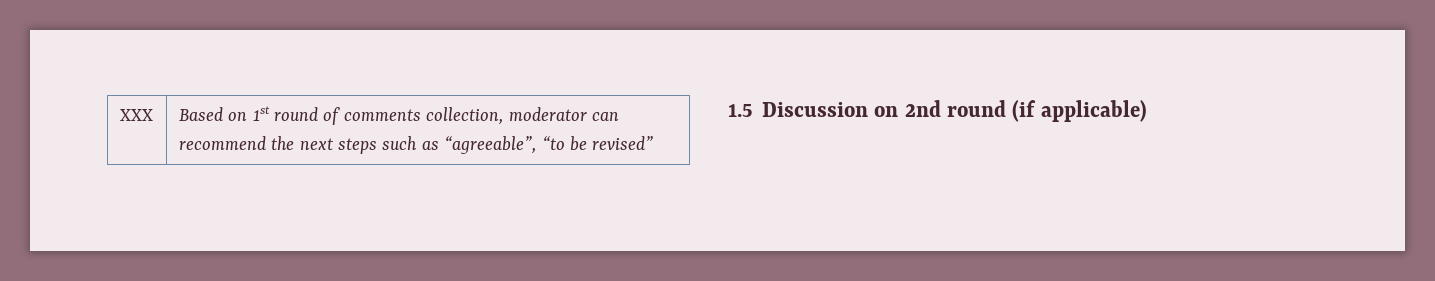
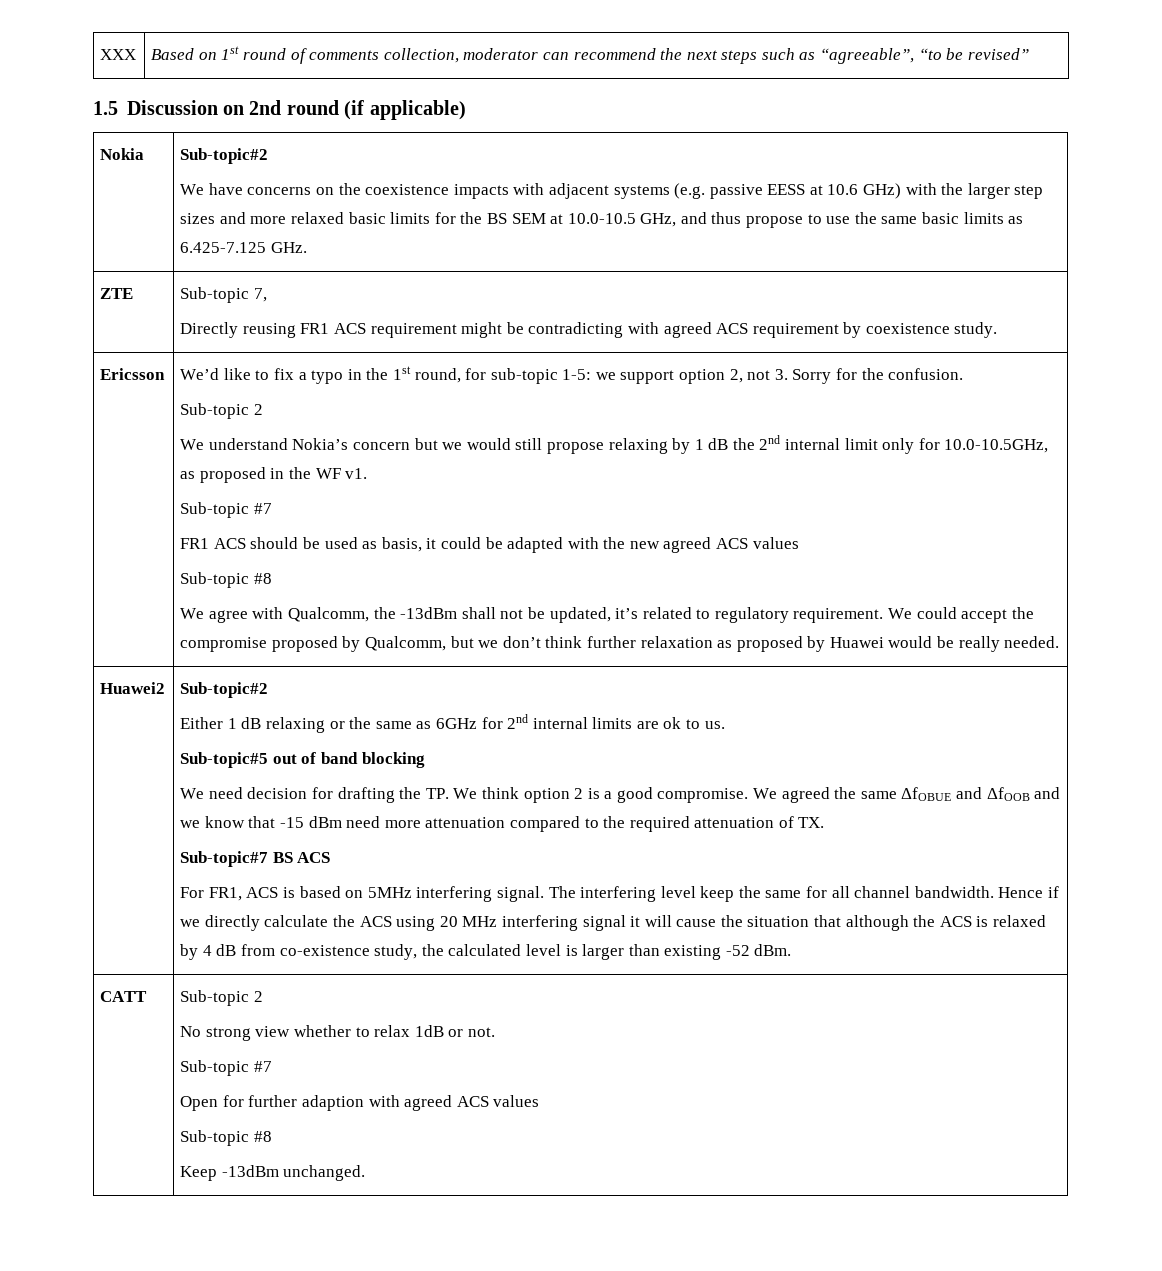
(1147, 111) none -> [100,148,145,160] [180,148,269,164] [180,183,1044,199] [180,212,1024,228] [180,242,307,253] [100,288,134,299] [180,287,267,303] [180,322,998,338] [100,368,166,380] [180,366,964,384] [180,403,263,419] [180,435,1049,454] [180,467,368,483] [180,502,272,518] [180,537,799,553] [180,572,272,588] [180,607,1034,623] [180,636,1060,652] [100,682,166,694] [180,682,269,698] [180,714,725,733] [180,752,425,768] [180,787,1061,803] [180,816,825,832] [180,851,331,867] [180,886,1059,902] [180,915,1046,931] [180,944,792,960] [100,991,148,1002] [180,990,263,1006] [180,1025,495,1041] [180,1060,272,1076] [180,1095,540,1111] [180,1130,272,1146] [180,1165,366,1181] // Nokia | Sub-topic#2 // We have concerns on the coexistence impacts with adjacent systems (e.g. passive EESS at 10.6 GHz) with the larger step sizes and more relaxed basic limits for the BS SEM at 10.0-10.5 GHz, and thus propose to use the same basic limits as 6.425-7.125 GHz. // ZTE | Sub-topic 7, // Directly reusing FR1 ACS requirement might be contradicting with agreed ACS requirement by coexistence study. // Ericsson | We’d like to fix a typo in the 1st round, for sub-topic 1-5: we support option 2, not 3. Sorry for the confusion. // Sub-topic 2 // We understand Nokia’s concern but we would still propose relaxing by 1 dB the 2nd internal limit only for 10.0-10.5GHz, as proposed in the WF v1. // Sub-topic #7 // FR1 ACS should be used as basis, it could be adapted with the new agreed ACS values // Sub-topic #8 // We agree with Qualcomm, the -13dBm shall not be updated, it’s related to regulatory requirement. We could accept the compromise proposed by Qualcomm, but we don’t think further relaxation as proposed by Huawei would be really needed. // Huawei2 | Sub-topic#2 // Either 1 dB relaxing or the same as 6GHz for 2nd internal limits are ok to us. // Sub-topic#5 out of band blocking // We need decision for drafting the TP. We think option 2 is a good compromise. We agreed the same ΔfOBUE and ΔfOOB and we know that -15 dBm need more attenuation compared to the required attenuation of TX. // Sub-topic#7 BS ACS // For FR1, ACS is based on 5MHz interfering signal. The interfering level keep the same for all channel bandwidth. Hence if we directly calculate the ACS using 20 MHz interfering signal it will cause the situation that although the ACS is relaxed by 4 dB from co-existence study, the calculated level is larger than existing -52 dBm. // CATT | Sub-topic 2 // No strong view whether to relax 1dB or not. // Sub-topic #7 // Open for further adaption with agreed ACS values // Sub-topic #8 // Keep -13dBm unchanged.

